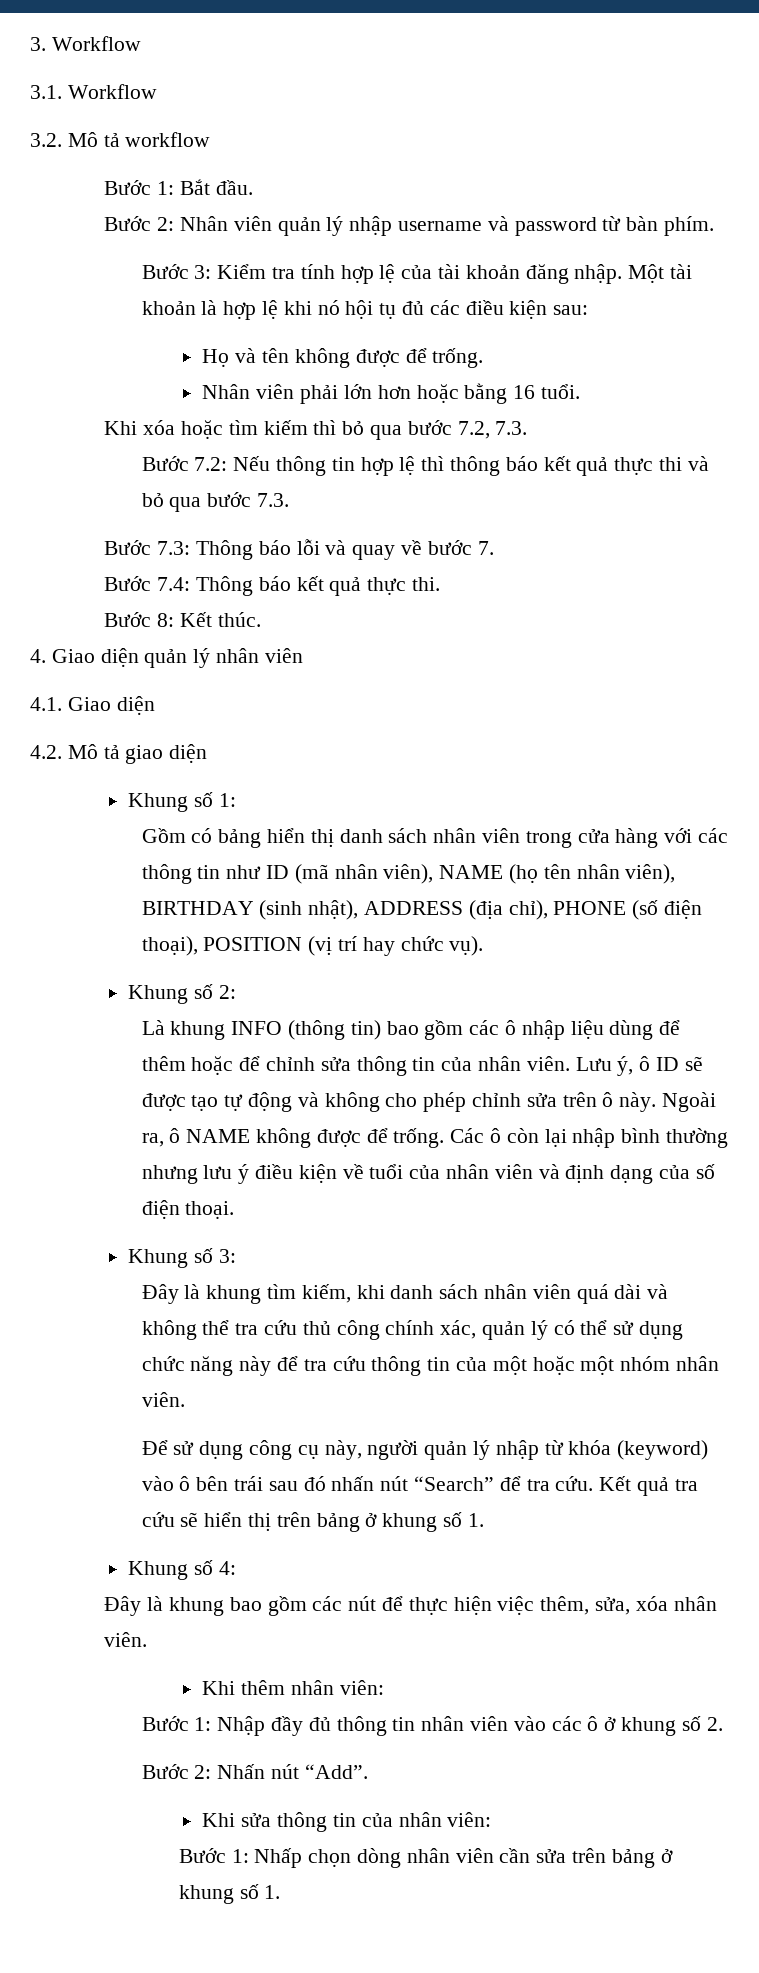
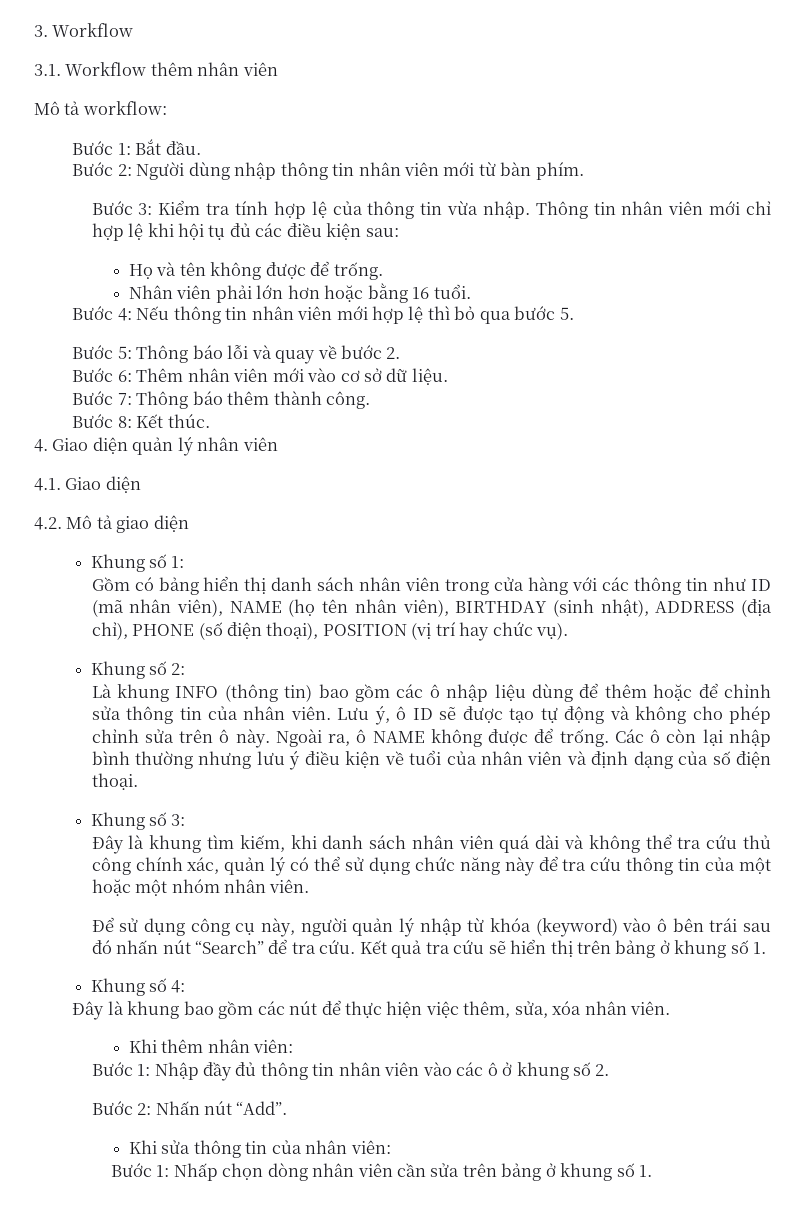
[30,132,211,147] // 3.2. Mô tả workflow -> [150,62,278,76] [34,101,167,115] thêm nhân viên // Mô tả workflow:
[180,216,597,236] Nhân viên quản lý nhập username và password -> [136,162,475,180] Người dùng nhập thông tin nhân viên mới
[438,264,693,284] [141,300,218,315] tài khoản đăng nhập. Một tài khoản là -> [367,201,772,219] thông tin vừa nhập. Thông tin nhân viên mới chỉ
[317,300,340,315] nó -> (174, 230) none
[104,420,308,439] Khi xóa hoặc tìm kiếm -> [72,306,424,324] Bước 4: Nếu thông tin nhân viên mới hợp lệ
[457,421,528,439] [141,456,709,476] [141,492,290,512] [104,540,191,555] 7.2, 7.3. // Bước 7.2: Nếu thông tin hợp lệ thì thông báo kết quả thực thi và bỏ qua bước 7.3. // Bước 7.3: -> [559,307,574,320] [72,345,132,359] 5. // Bước 5:
[477,541,494,555] [104,576,441,596] 7. // Bước 7.4: Thông báo kết quả thực thi. -> [386,347,401,359] [72,368,448,385] [72,391,371,409] 2. // Bước 6: Thêm nhân viên mới vào cơ sở dữ liệu. // Bước 7: Thông báo thêm thành công.

